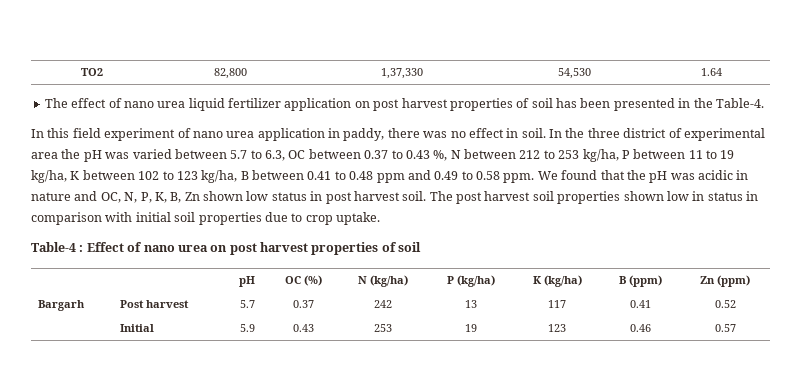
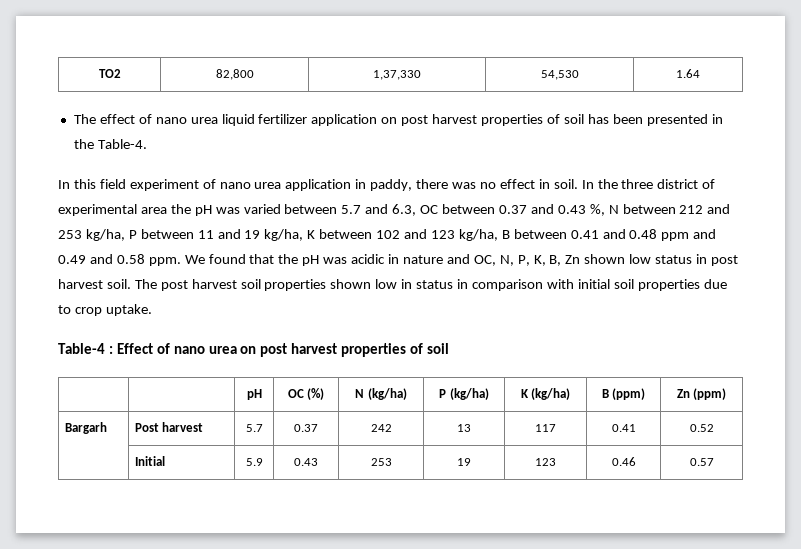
[250,150,262,159] to -> [365,204,389,214] and
[391,150,403,159] to -> [530,204,554,214] and
[543,150,555,159] to -> [707,204,731,214] and
[706,150,717,159] to -> [217,229,241,239] and
[162,171,174,180] to -> [404,229,428,239] and
[334,171,346,180] to -> [602,229,626,239] and
[461,171,473,180] to -> [89,254,113,264] and

